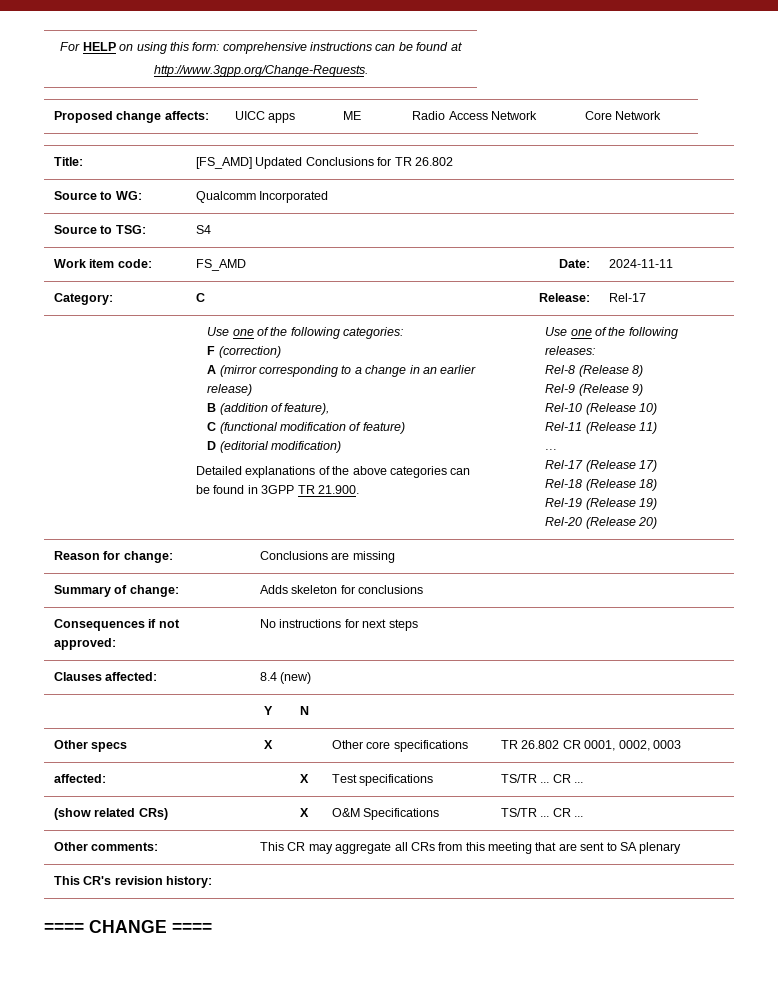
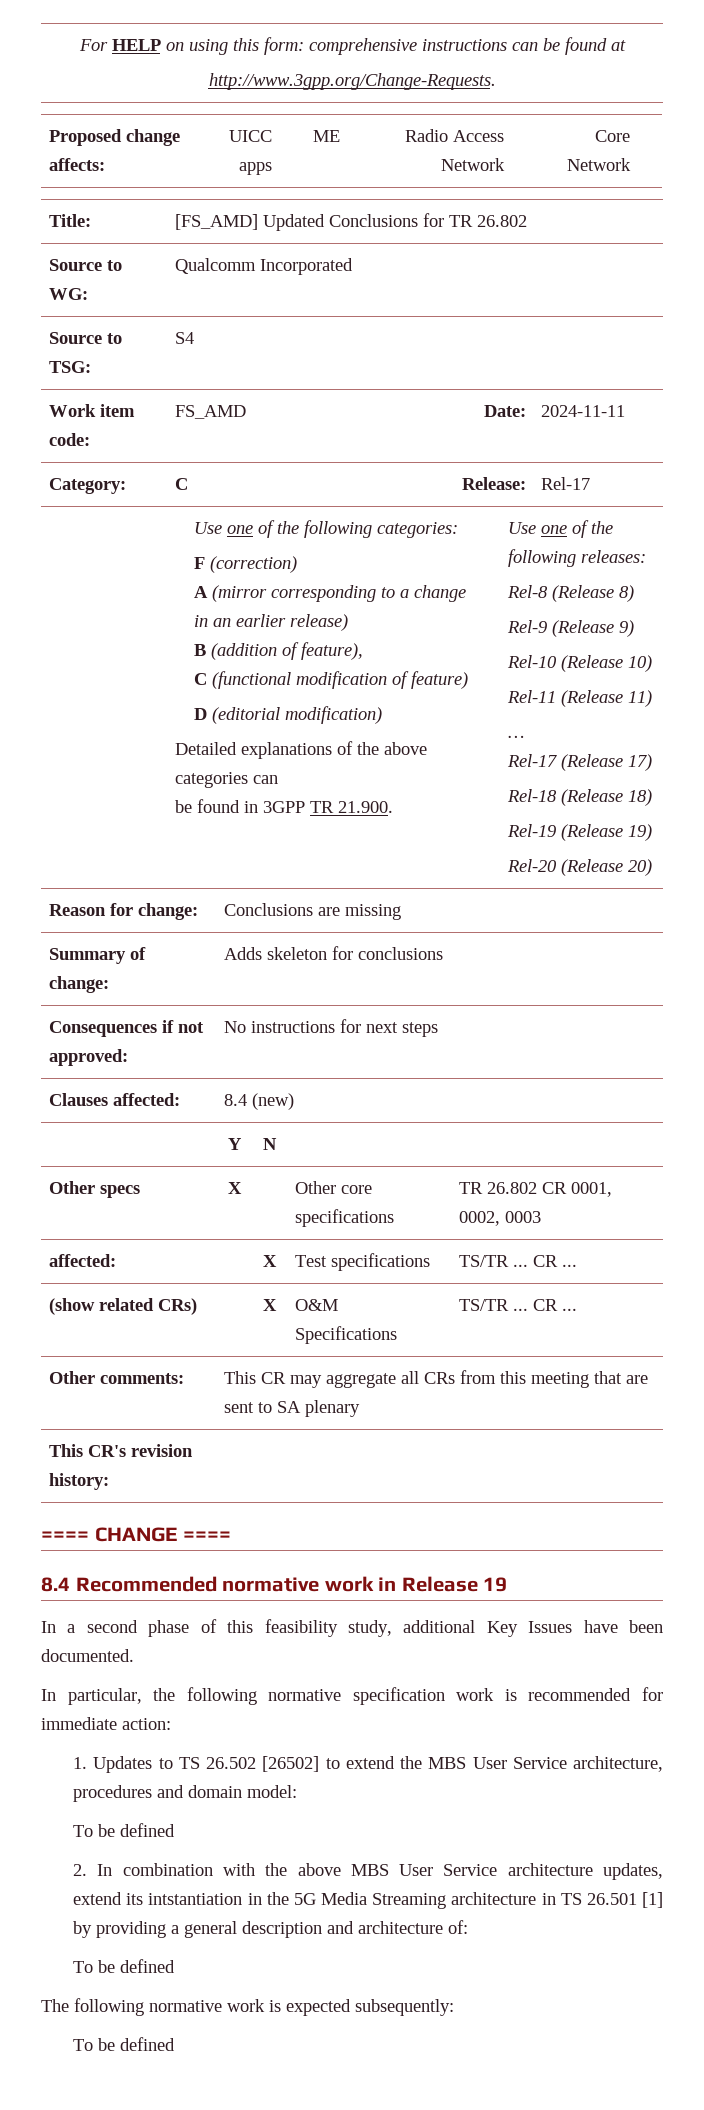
(212, 928) none -> [41,1576,508,1592] [41,1619,663,1637] [41,1649,134,1662] [41,1687,663,1705] [41,1717,171,1730] [73,1756,663,1773] [73,1785,298,1802] [73,1823,176,1837] [73,1863,663,1880] [73,1892,663,1909] [73,1920,469,1938] [73,1959,176,1973] [41,1998,454,2016] [73,2037,176,2051] // 8.4 Recommended normative work in Release 19 // In a second phase of this feasibility study, additional Key Issues have been documented. // In particular, the following normative specification work is recommended for immediate action: // 1. Updates to TS 26.502 [26502] to extend the MBS User Service architecture, procedures and domain model: // To be defined // 2. In combination with the above MBS User Service architecture updates, extend its intstantiation in the 5G Media Streaming architecture in TS 26.501 [1] by providing a general description and architecture of: // To be defined // The following normative work is expected subsequently: // To be defined

